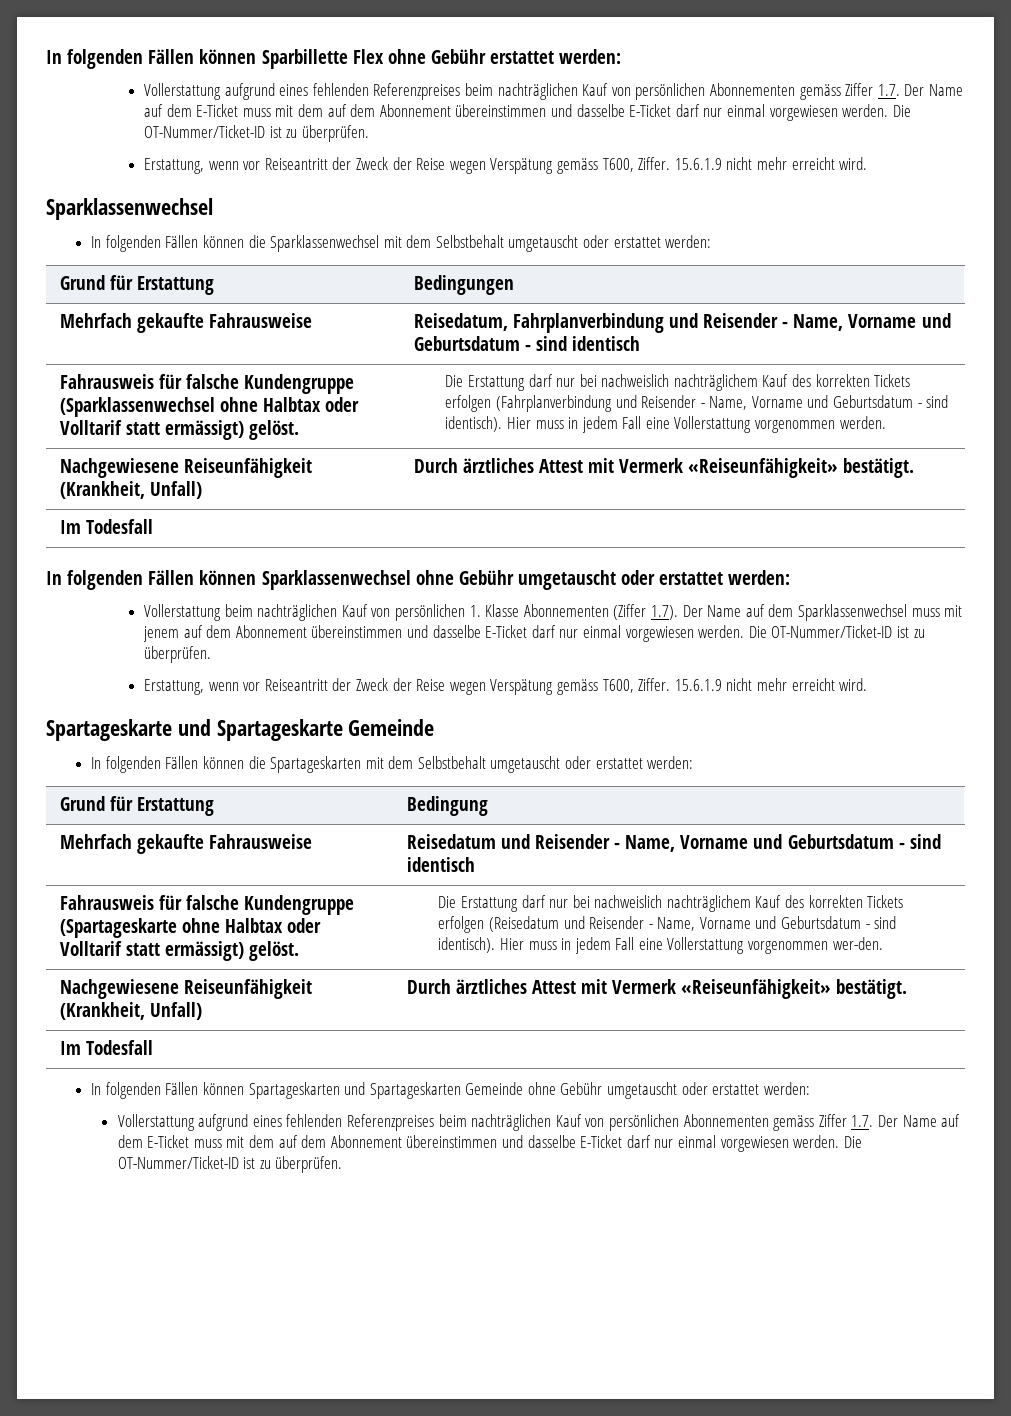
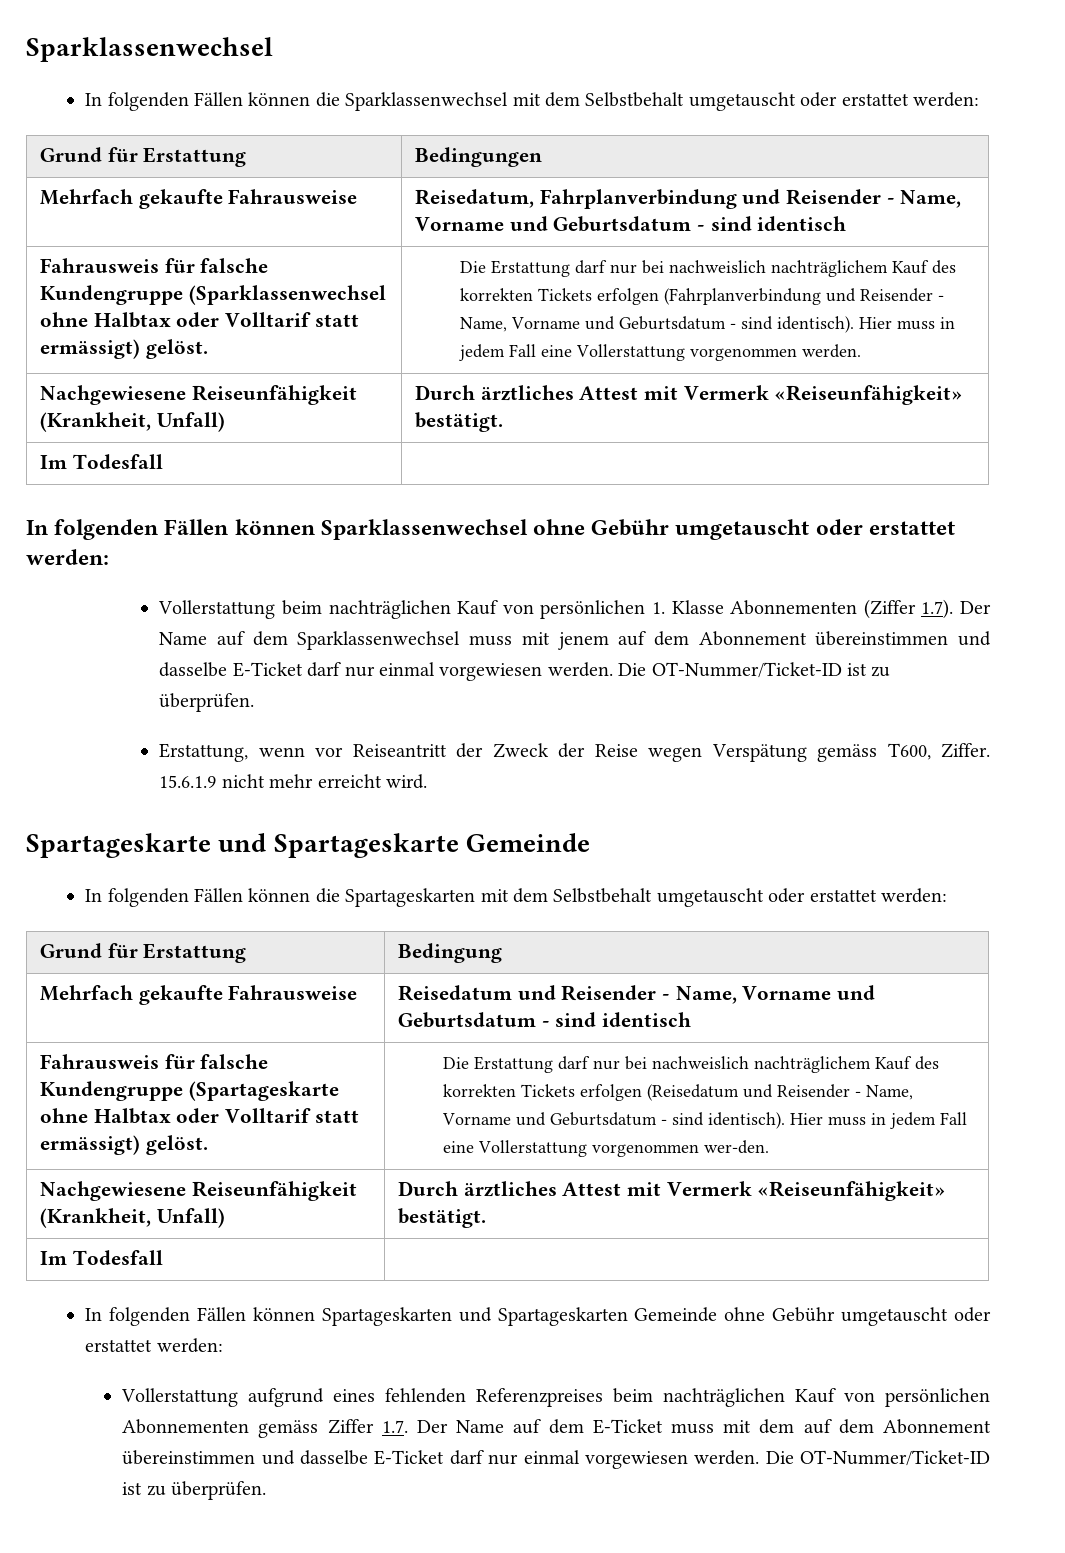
[46,49,622,69] [144,83,963,100] [144,104,911,121] [144,125,369,142] [144,157,868,174] In folgenden Fällen können Sparbillette Flex ohne Gebühr erstattet werden: // Vollerstattung aufgrund eines fehlenden Referenzpreises beim nachträglichen Kauf von persönlichen Abonnementen gemäss Ziffer 1.7. Der Name auf dem E-Ticket muss mit dem auf dem Abonnement übereinstimmen und dasselbe E-Ticket darf nur einmal vorgewiesen werden. Die OT-Nummer/Ticket-ID ist zu überprüfen. // Erstattung, wenn vor Reiseantritt der Zweck der Reise wegen Verspätung gemäss T600, Ziffer. 15.6.1.9 nicht mehr erreicht wird. // -> (26, 49) none

